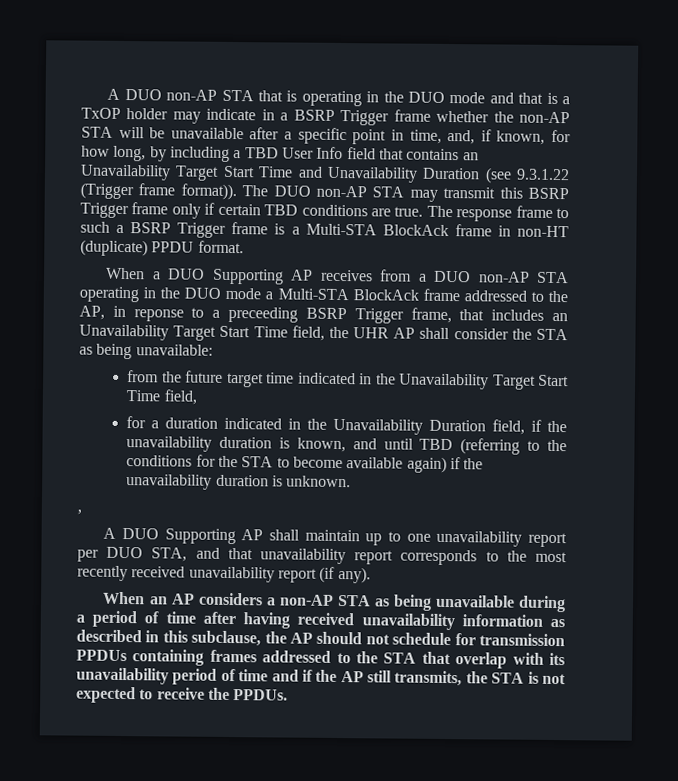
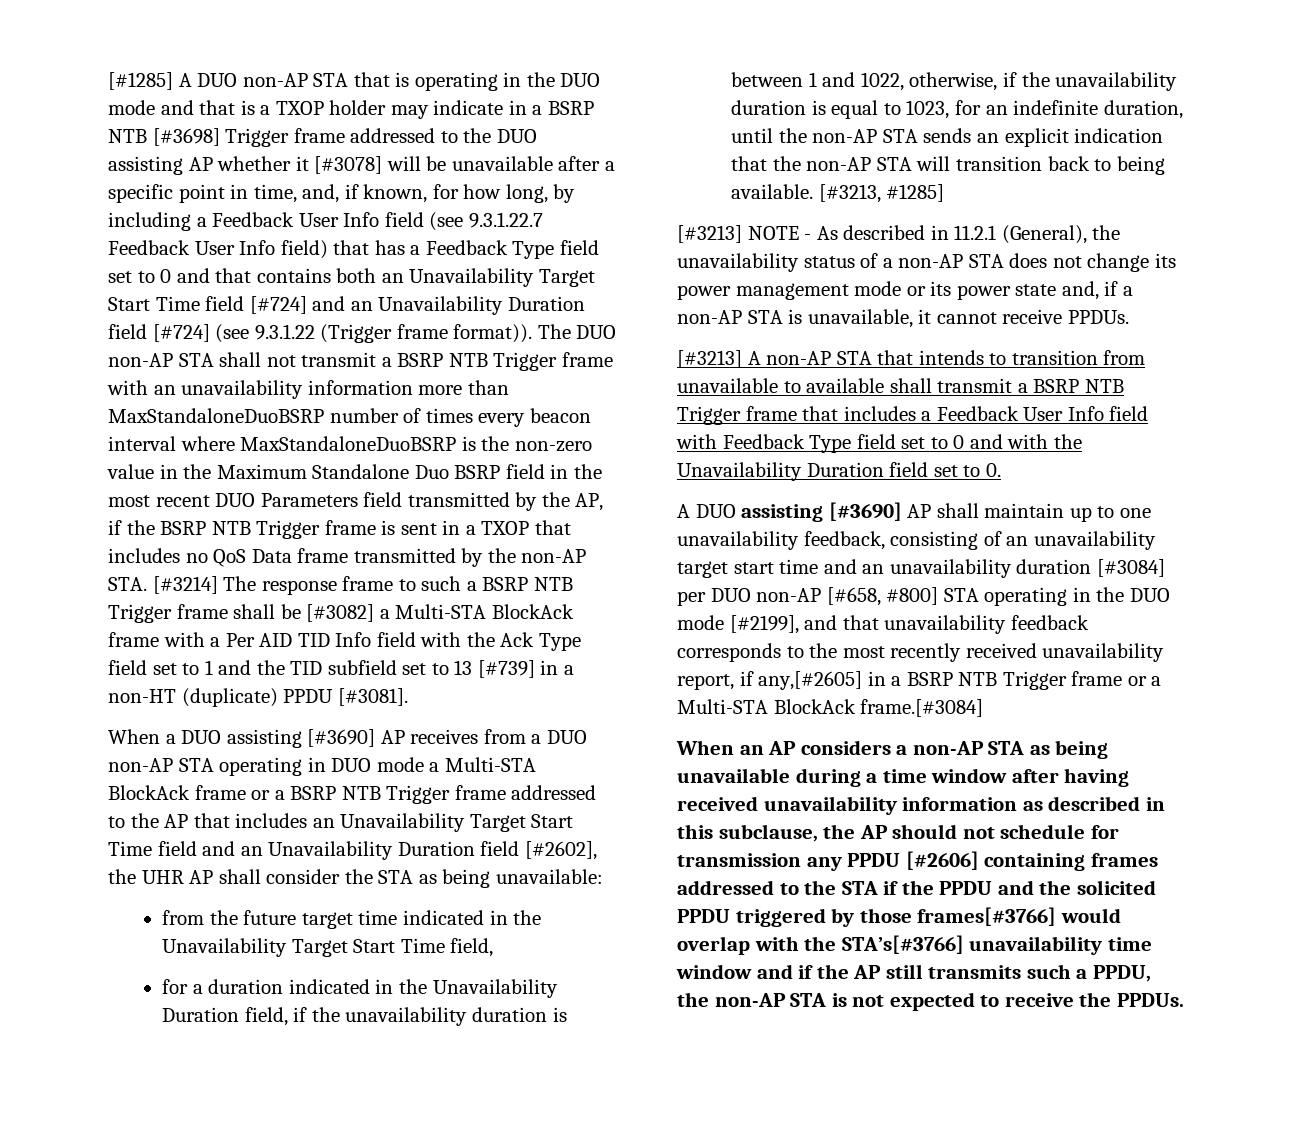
(107, 94) none -> [108,72,173,90] [#1285]
[81,107,121,119] TxOP -> [275,101,324,115] TXOP
[340,109,570,126] [81,126,113,138] Trigger frame whether the non-AP STA -> [108,128,537,147] [108,156,383,175] NTB [#3698] Trigger frame addressed to the DUO assisting AP whether it [#3078]
[244,146,376,160] TBD User Info field -> [212,212,543,231] [108,240,599,259] [108,268,210,283] Feedback User Info field (see 9.3.1.22.7 Feedback User Info field) that has a Feedback Type field set to 0 and
[462,152,479,161] [80,164,481,183] an Unavailability Target Start Time and Unavailability Duration -> [336,268,595,287] [108,296,585,315] [108,324,210,342] both an Unavailability Target Start Time field [#724] and an Unavailability Duration field [#724]
[409,186,569,202] [80,202,424,219] may transmit this BSRP Trigger frame only if certain TBD conditions are true. -> [219,352,613,371] [107,380,509,399] [108,408,591,427] [108,436,592,452] [107,464,602,479] [108,492,604,511] [108,520,571,539] [108,548,587,567] [108,576,218,594] shall not transmit a BSRP NTB Trigger frame with an unavailability information more than MaxStandaloneDuoBSRP number of times every beacon interval where MaxStandaloneDuoBSRP is the non-zero value in the Maximum Standalone Duo BSRP field in the most recent DUO Parameters field transmitted by the AP, if the BSRP NTB Trigger frame is sent in a TXOP that includes no QoS Data frame transmitted by the non-AP STA. [#3214]
[177,221,511,238] Trigger frame is a Multi-STA BlockAck frame in -> [533,577,573,591] [108,604,574,623] [108,632,581,651] [108,660,574,678] NTB Trigger frame shall be [#3082] a Multi-STA BlockAck frame with a Per AID TID Info field with the Ack Type field set to 1 and the TID subfield set to 13 [#739] in a
[197,240,244,254] format. -> [337,688,408,706] [#3081].
[211,268,284,285] Supporting -> [226,729,376,748] assisting [#3690]
[160,287,181,299] the -> (326, 764) none
[463,290,568,303] [79,305,452,324] addressed to the AP, in reponse to a preceeding BSRP Trigger frame, -> [251,785,597,804] [108,813,189,828] or a BSRP NTB Trigger frame addressed to the AP
[291,325,325,341] field, -> [157,841,597,860] field and an Unavailability Duration field [#2602],
[296,437,567,455] [126,454,484,473] [126,474,352,490] [77,509,82,515] [103,527,236,545] known, and until TBD (referring to the conditions for the STA to become available again) if the unavailability duration is unknown. // , // A DUO Supporting -> [731,72,1178,91] [731,100,1183,119] [731,128,1164,147] [731,156,1165,175] [731,184,945,203] [677,225,1121,244] [677,253,1176,272] [677,281,1133,300] [677,309,1129,328] [677,350,1146,368] [677,378,1124,393] [677,406,1149,425] [676,434,1082,453] [677,462,1001,481] [677,502,902,522] between 1 and 1022, otherwise, if the unavailability duration is equal to 1023, for an indefinite duration, until the non-AP STA sends an explicit indication that the non-AP STA will transition back to being available. [#3213, #1285] // [#3213] NOTE - As described in 11.2.1 (General), the unavailability status of a non-AP STA does not change its power management mode or its power state and, if a non-AP STA is unavailable, it cannot receive PPDUs. // [#3213] A non-AP STA that intends to transition from unavailable to available shall transmit a BSRP NTB Trigger frame that includes a Feedback User Info field with Feedback Type field set to 0 and with the Unavailability Duration field set to 0. // A DUO assisting [#3690]
[528,532,568,548] [77,546,188,562] report per DUO STA, -> [803,531,1156,550] [677,559,1165,578] [677,587,1170,606] [677,615,799,634] feedback, consisting of an unavailability target start time and an unavailability duration [#3084] per DUO non-AP [#658, #800] STA operating in the DUO mode [#2199],
[354,550,394,565] report -> [1010,615,1089,630] feedback
[277,566,371,584] report (if any). -> [677,671,1162,690] [677,699,984,717] report, if any,[#2605] in a BSRP NTB Trigger frame or a Multi-STA BlockAck frame.[#3084]
[92,610,196,628] period of time -> [882,768,1008,783] time window
[76,649,127,662] PPDUs -> [806,851,979,871] any PPDU [#2606]
[421,651,565,669] [76,667,269,685] that overlap with its unavailability period of time -> [883,880,1156,895] [677,907,1121,927] [677,935,1152,955] [676,964,752,979] if the PPDU and the solicited PPDU triggered by those frames[#3766] would overlap with the STA’s[#3766] unavailability time window
[394,670,488,687] transmits, the -> [928,964,1151,982] [677,992,786,1007] transmits such a PPDU, the non-AP

